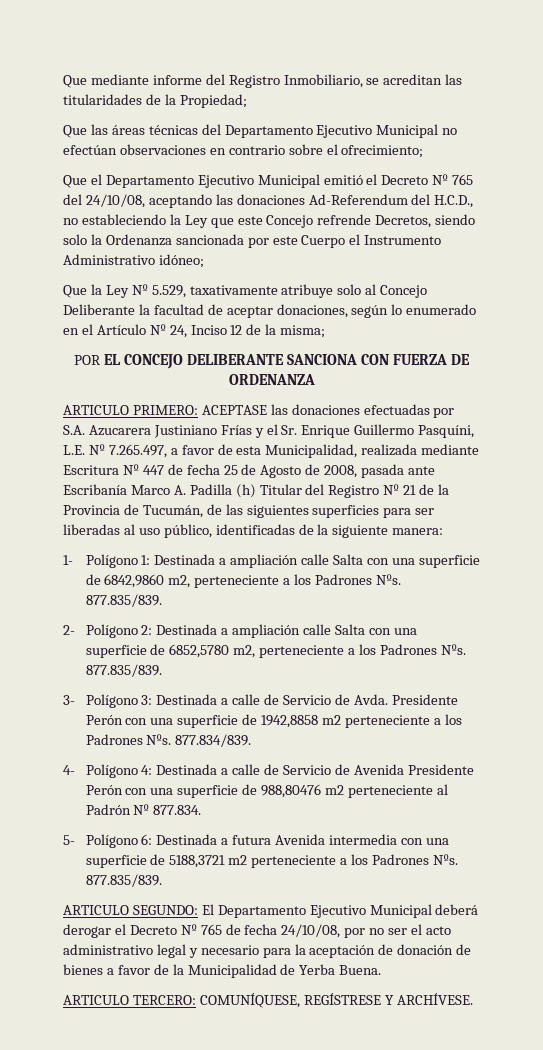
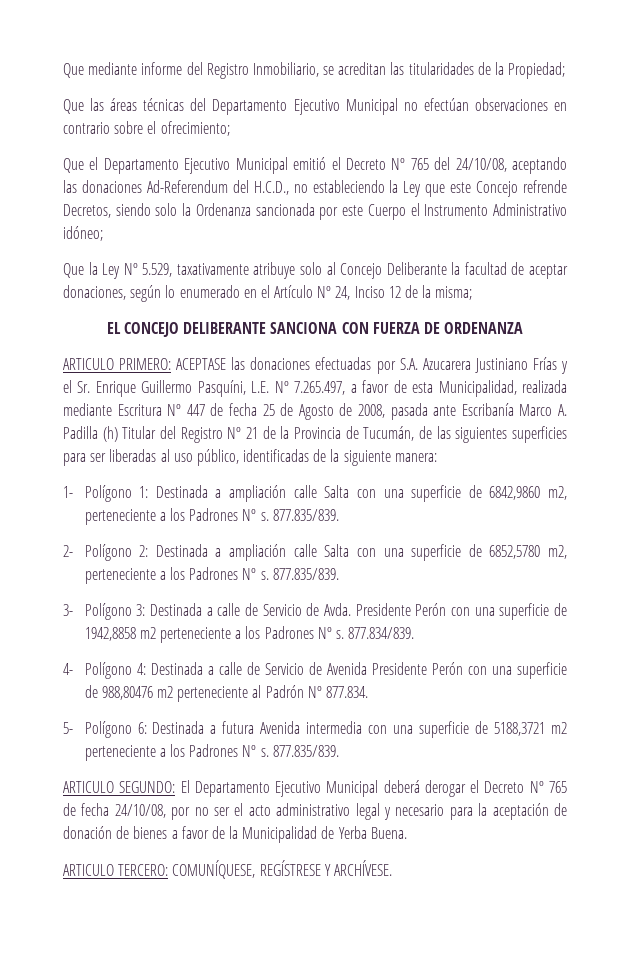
[74,355,102,365] POR -> (473, 293) none
[375,574,401,585] Nºs. -> [242,509,269,521] Nº s.
[440,644,466,655] Nºs. -> [242,568,269,580] Nº s.
[146,734,172,745] Nºs. -> [317,627,344,639] Nº s.
[432,854,458,865] Nºs. -> [242,745,269,757] Nº s.

